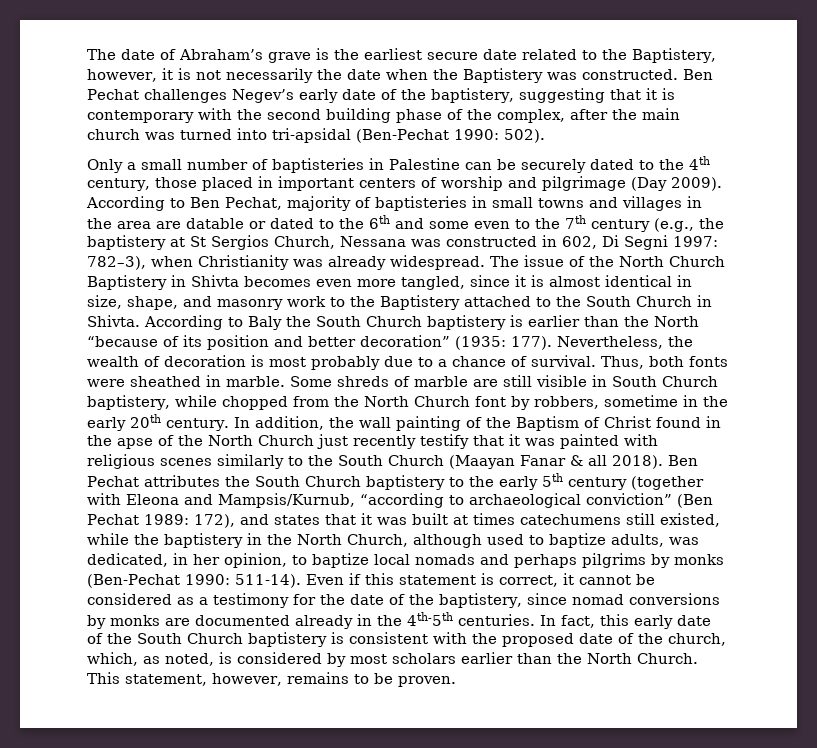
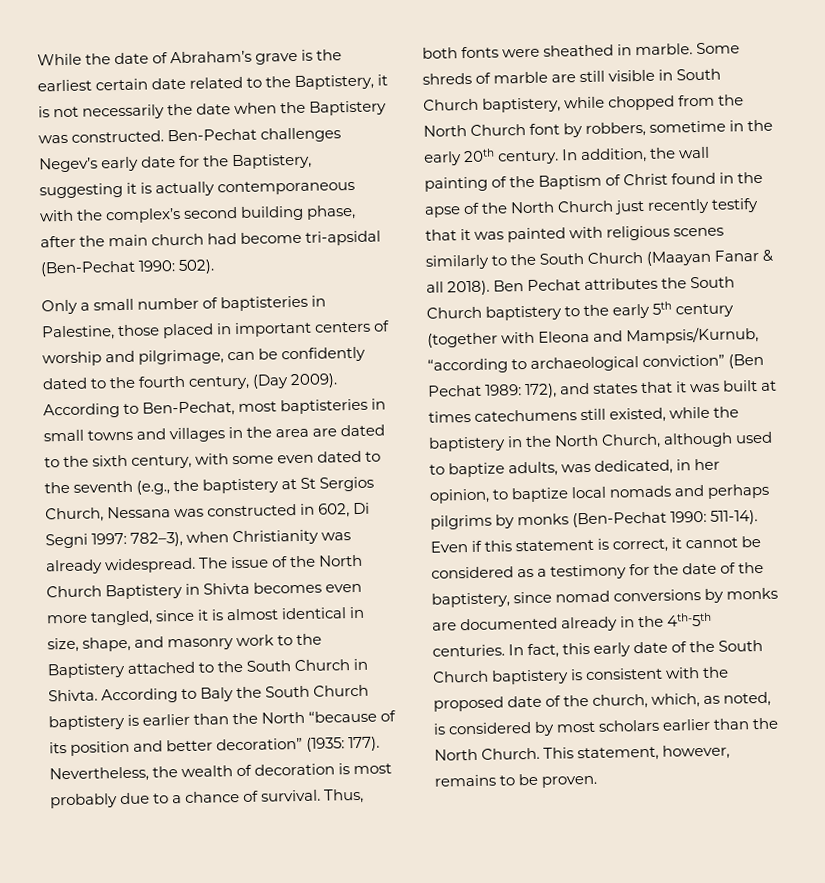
[87,49,116,60] The -> [37,53,112,66] While the
[427,52,478,60] secure -> [95,78,149,91] certain
[87,69,157,82] however, -> (375, 82) none
[682,69,713,80] [87,89,139,100] Ben Pechat -> [167,128,258,142] Ben-Pechat
[381,88,675,103] [87,108,262,123] of the baptistery, suggesting that it is contemporary with the -> [179,153,313,170] [39,179,356,199] [39,207,182,224] for the Baptistery, suggesting it is actually contemporaneous with the complex’s
[396,109,565,123] phase of the complex, -> [306,204,357,220] phase,
[145,128,267,140] was turned into -> [207,231,303,245] had become
[389,156,710,173] [87,178,150,191] Palestine can be securely dated to the 4th century, -> [41,325,115,341] Palestine,
[541,176,722,191] [86,196,371,211] pilgrimage (Day 2009). According to Ben Pechat, majority of -> [138,346,367,365] [42,373,339,390] [43,401,278,419] pilgrimage, can be confidently dated to the fourth century, (Day 2009). According to Ben-Pechat, most
[186,215,424,229] datable or dated to the 6th and -> [340,424,386,437] [44,453,230,469] dated to the sixth century, with
[515,215,650,232] to the 7th century -> [317,450,382,463] [44,480,134,494] dated to the seventh

